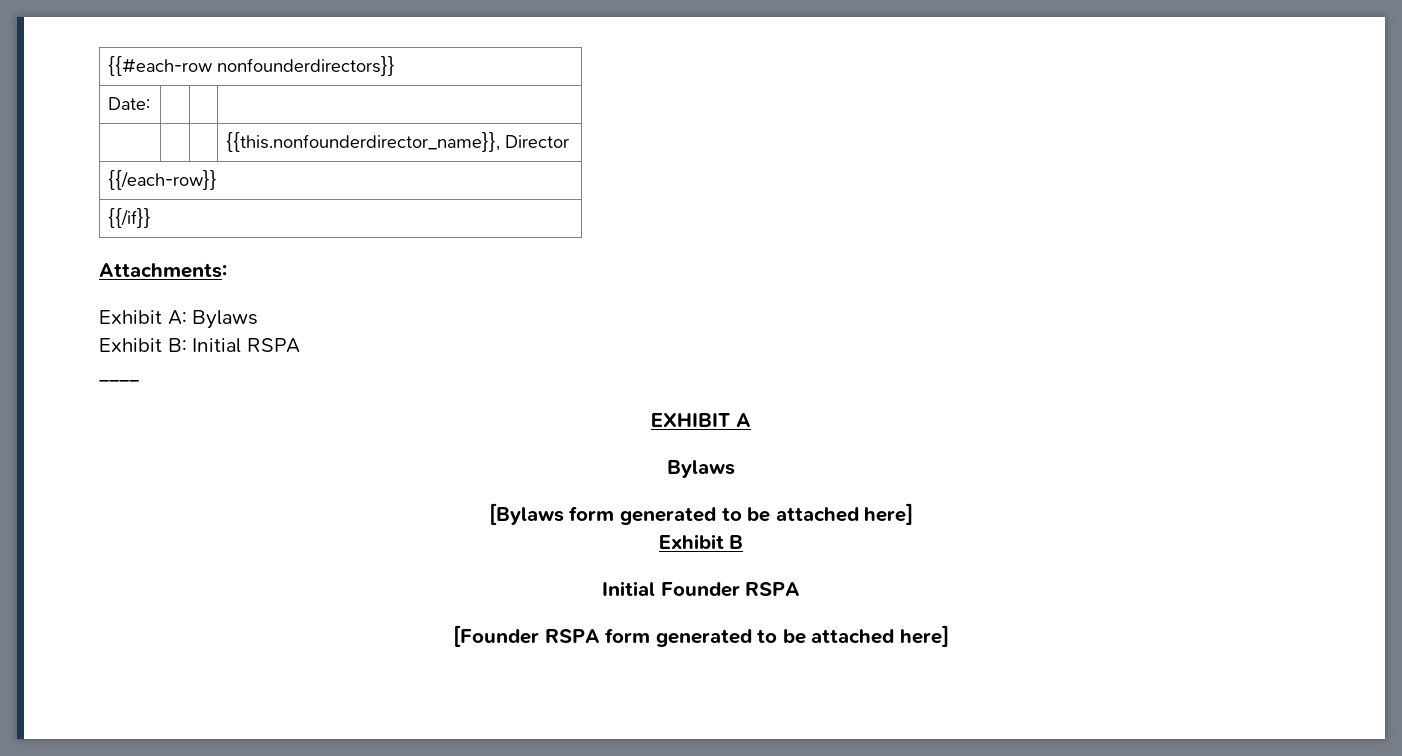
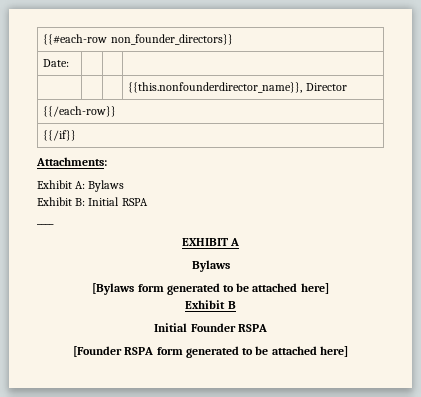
[217,56,396,76] nonfounderdirectors}} -> [110,34,233,45] non_founder_directors}}

